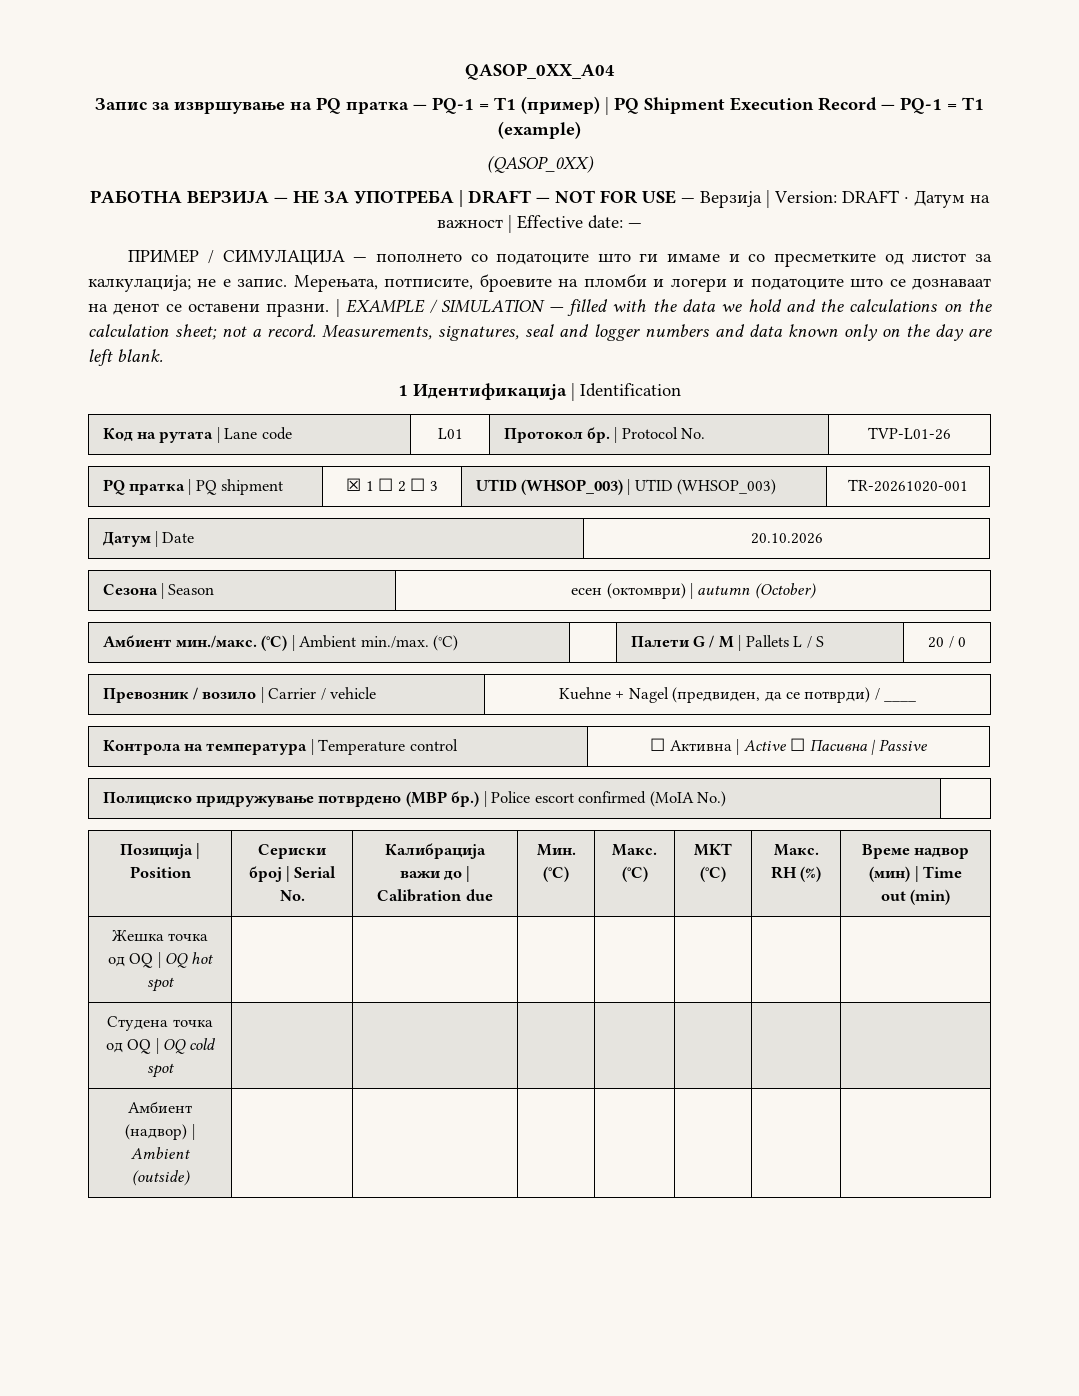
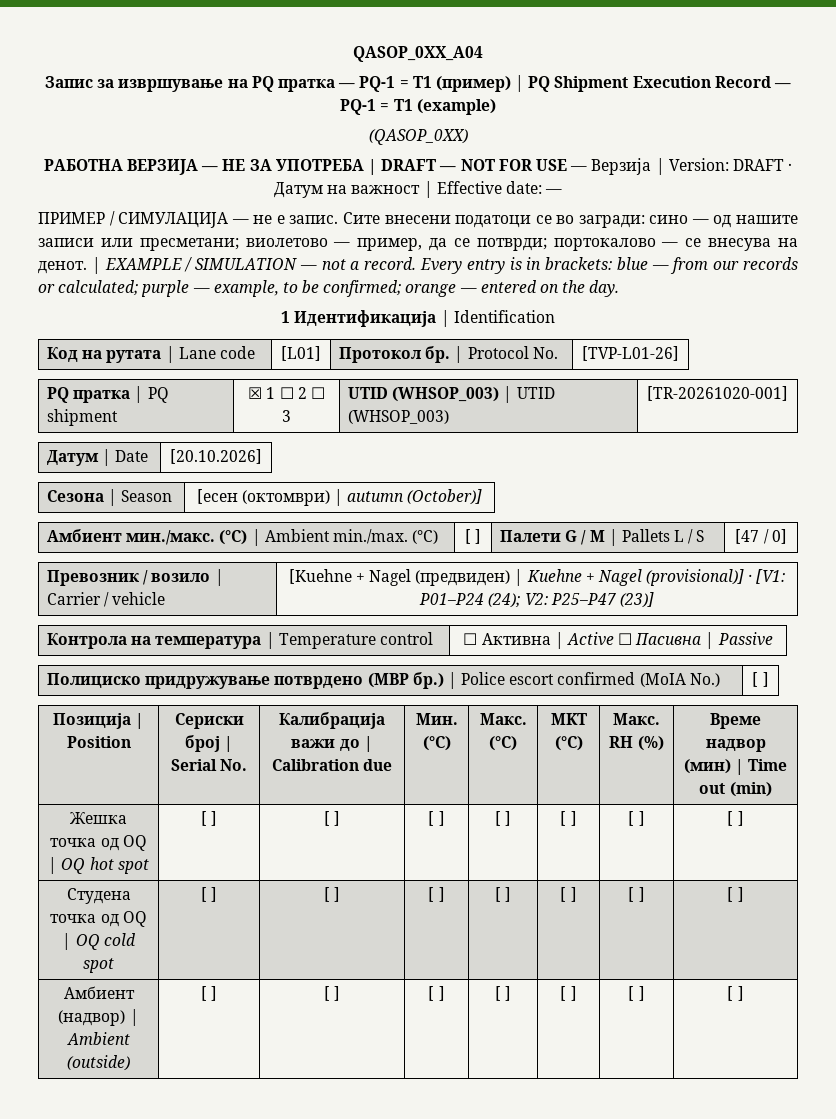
[375,253,992,267] [88,274,992,292] [88,303,330,317] пополнето со податоците што ги имаме и со пресметките од листот за калкулација; не е запис. Мерењата, потписите, броевите на пломби и логери и податоците што се дознаваат на денот се оставени празни. -> [253,212,798,228] [38,238,798,251] [38,261,87,274] не е запис. Сите внесени податоци се во загради: сино — од нашите записи или пресметани; виолетово — пример, да се потврди; портокалово — се внесува на денот.
[567,299,992,316] [88,324,992,341] [88,349,163,366] filled with the data we hold and the calculations on the calculation sheet; not a record. Measurements, signatures, seal and logger numbers and data known only on the day are left blank. -> [321,257,799,274] [38,280,620,297] not a record. Every entry is in brackets: blue — from our records or calculated; purple — example, to be confirmed; orange — entered on the day.
[437,428,463,439] L01 -> [281,346,321,361] [L01]
[868,427,951,440] TVP-L01-26 -> [582,346,679,361] [TVP-L01-26]
[848,479,968,492] TR-20261020-001 -> [647,386,788,401] [TR-20261020-001]
[750,533,823,544] 20.10.2026 -> [170,449,262,464] [20.10.2026]
[571,588,603,595] есен -> [196,489,238,504] [есен
[754,583,816,599] (October) -> [407,489,483,505] (October)]
(459, 643) none -> [464,529,482,544] [ ]
[928,636,966,648] 20 / 0 -> [735,529,787,544] [47 / 0]
[558,687,917,703] Kuehne + Nagel (предвиден, да се потврди) / ____ -> [288,569,786,586] [419,592,654,608] [Kuehne + Nagel (предвиден) | Kuehne + Nagel (provisional)] · [V1: P01–P24 (24); V2: P25–P47 (23)]
(727, 799) none -> [752,672,769,687] [ ]
(175, 984) | | | | | | -> [200,811,218,826] [323,811,341,826] [428,811,445,826] [494,811,512,826] [560,811,577,826] [628,811,645,826] [727,811,744,826] [ ] | [ ] | [ ] | [ ] | [ ] | [ ] | [ ]
(175, 1070) | | | | | | -> [200,887,218,902] [323,887,341,902] [428,887,445,902] [494,887,512,902] [560,887,577,902] [628,887,645,902] [727,887,744,902] [ ] | [ ] | [ ] | [ ] | [ ] | [ ] | [ ]
(190, 1178) | | | | | | -> [200,986,218,1001] [323,986,341,1001] [428,986,445,1001] [494,986,512,1001] [560,986,577,1001] [628,986,645,1001] [727,986,744,1001] [ ] | [ ] | [ ] | [ ] | [ ] | [ ] | [ ]

